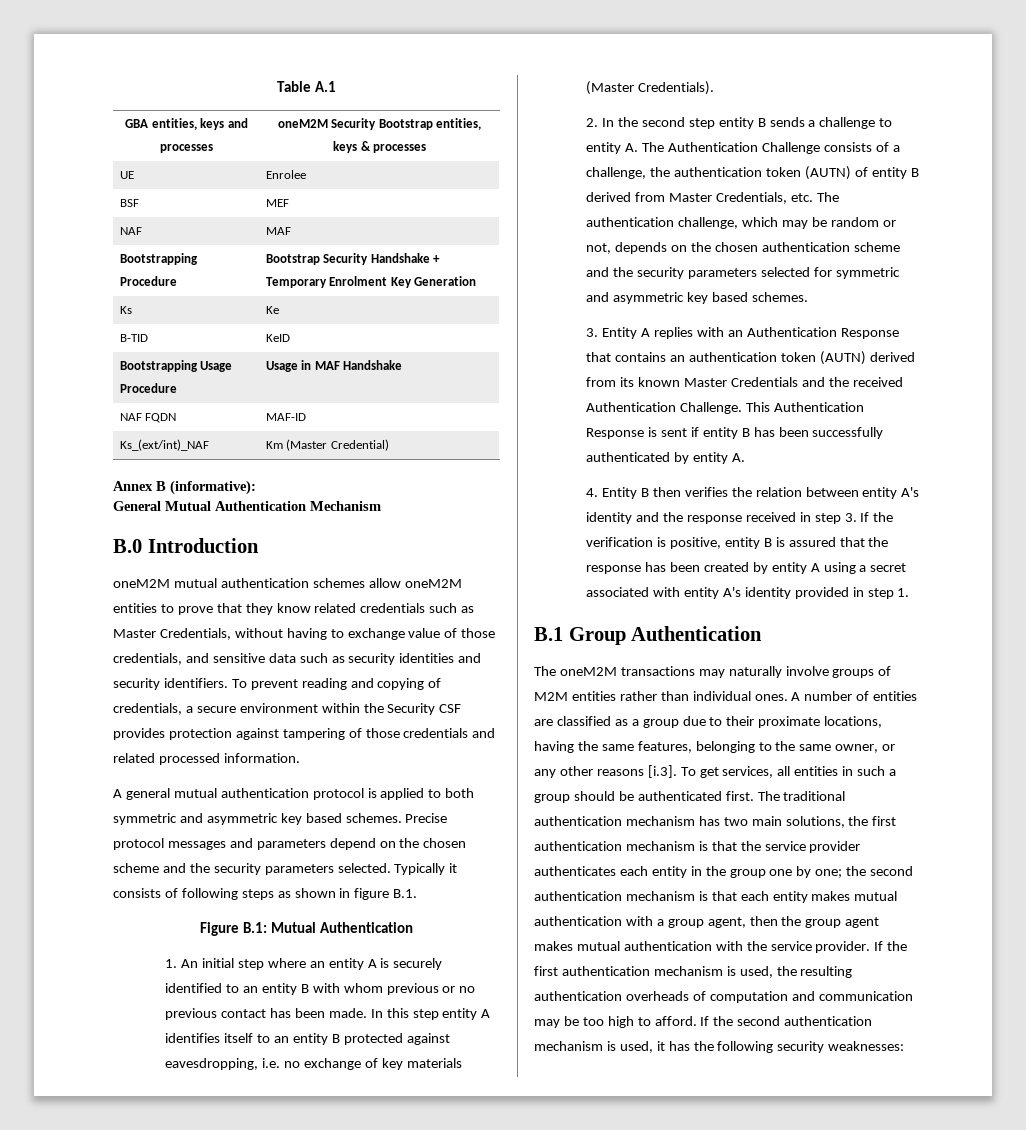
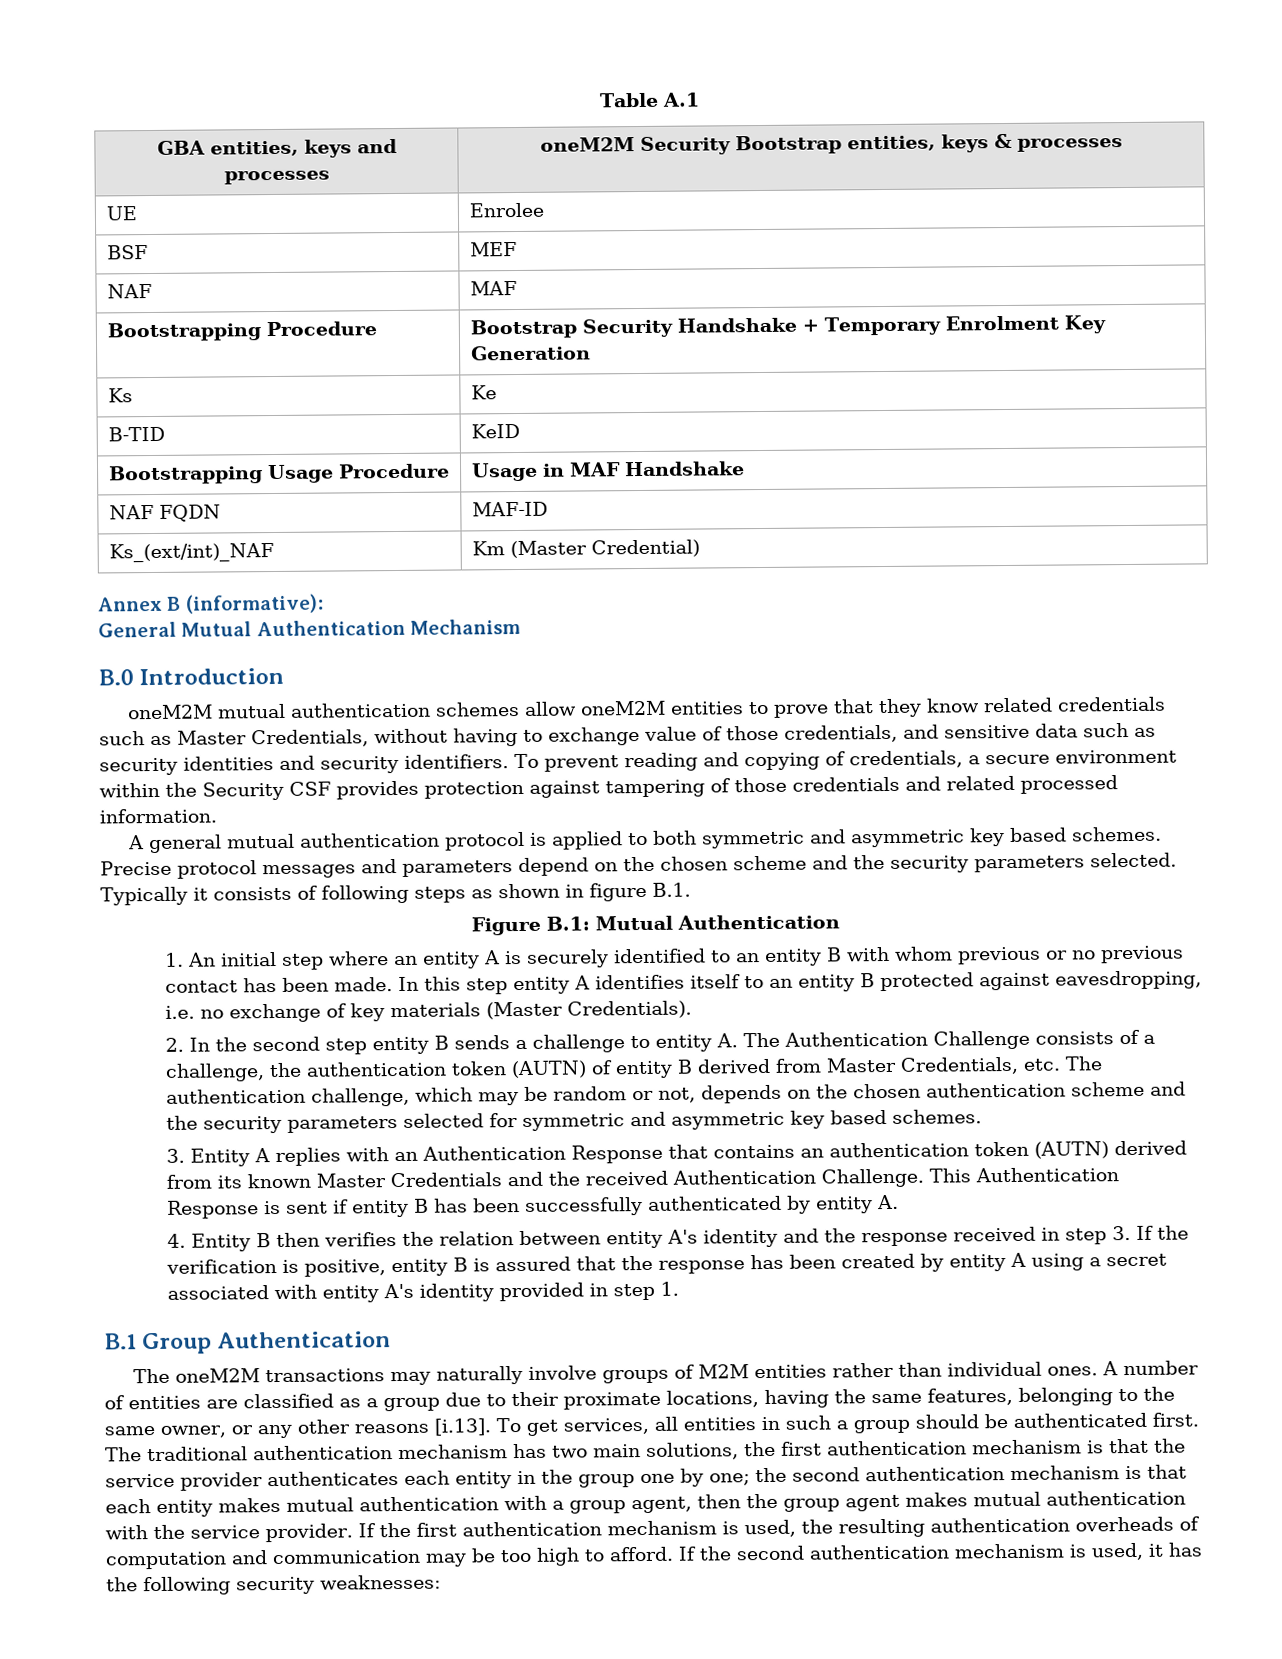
[647,765,677,778] [i.3]. -> [433,1418,491,1436] [i.13].

